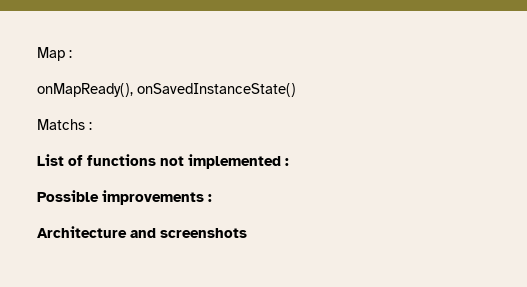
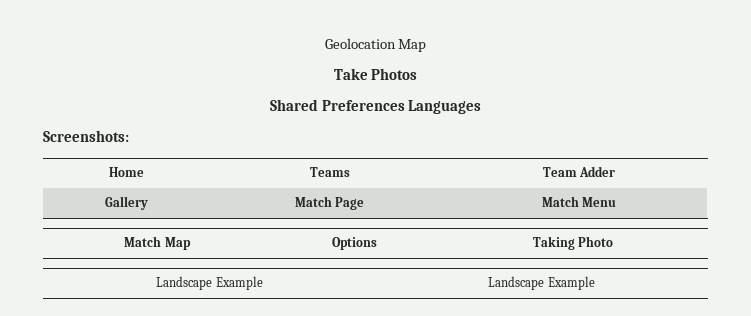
[37,47,72,61] [37,83,296,97] [37,119,92,130] [37,154,289,169] [37,190,212,205] [37,226,247,238] Map : // onMapReady(), onSavedInstanceState() // Matchs : // List of functions not implemented : // Possible improvements : // Architecture and screenshots -> [324,38,427,52] [333,68,418,80] [269,99,482,114] [43,130,129,142] [108,167,144,177] [309,167,350,177] [542,166,616,177] [104,196,148,210] [294,196,365,210] [541,196,617,207] [124,236,191,250] [332,237,377,250] [532,236,614,250] [156,276,263,290] [488,276,595,290] Geolocation Map // Take Photos // Shared Preferences Languages // Screenshots: // Home | Teams | Team Adder // Gallery | Match Page | Match Menu // Match Map | Options | Taking Photo // Landscape Example | Landscape Example

